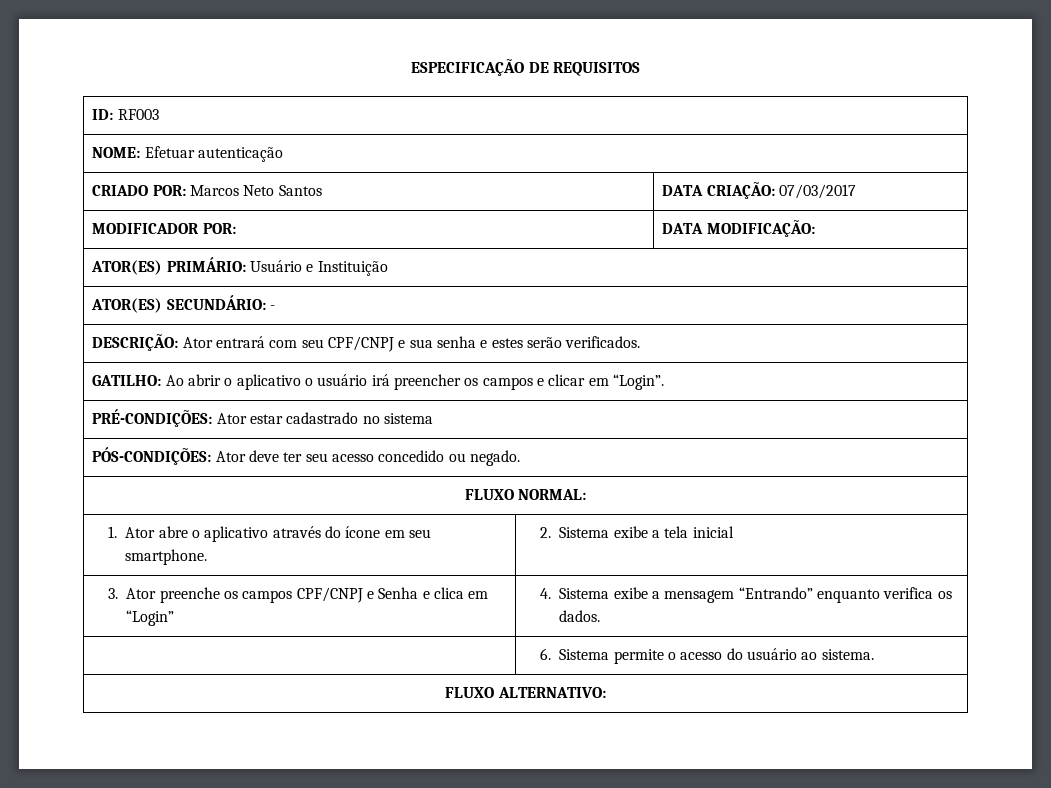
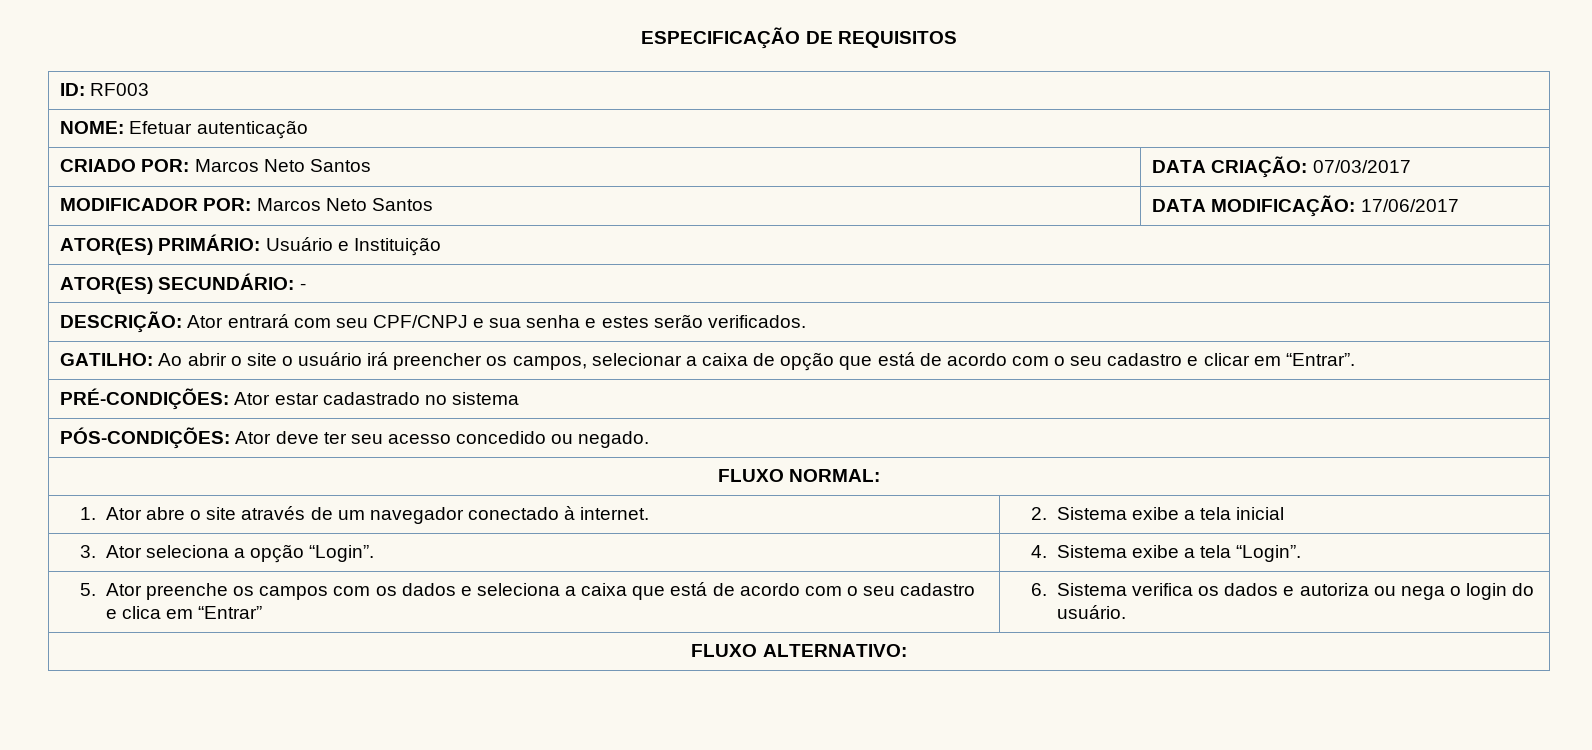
(236, 228) none -> [256,198,433,211] Marcos Neto Santos
(815, 228) none -> [1360,199,1459,212] 17/06/2017
[236,374,301,390] aplicativo -> [246,353,277,366] site
[482,377,533,390] campos -> [512,352,1183,371] campos, selecionar a caixa de opção que está de acordo com o seu cadastro
[612,374,664,390] “Login”. -> [1285,353,1355,366] “Entrar”.
[204,526,432,542] [125,549,208,565] aplicativo através do ícone em seu smartphone. -> [206,506,650,524] site através de um navegador conectado à internet.
[159,587,489,603] [126,610,175,626] [540,587,952,603] [559,610,601,622] [540,648,874,664] preenche os campos CPF/CNPJ e Senha e clica em “Login” | 4. Sistema exibe a mensagem “Entrando” enquanto verifica os dados. // | 6. Sistema permite o acesso do usuário ao sistema. -> [146,544,375,563] [1031,545,1302,562] [80,582,976,600] [105,606,263,619] [1031,583,1535,600] [1056,605,1126,619] seleciona a opção “Login”. | 4. Sistema exibe a tela “Login”. // 5. Ator preenche os campos com os dados e seleciona a caixa que está de acordo com o seu cadastro e clica em “Entrar” | 6. Sistema verifica os dados e autoriza ou nega o login do usuário.

